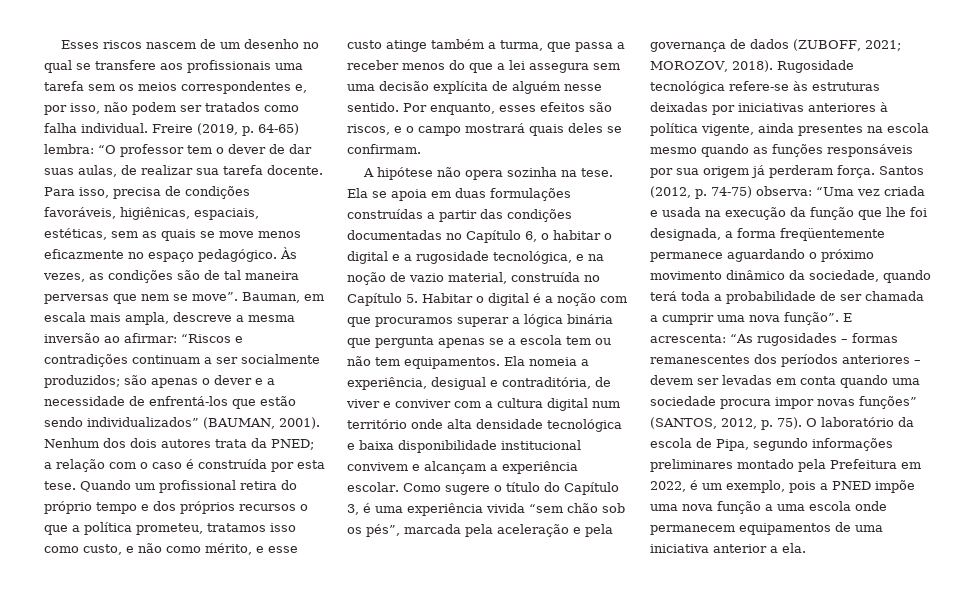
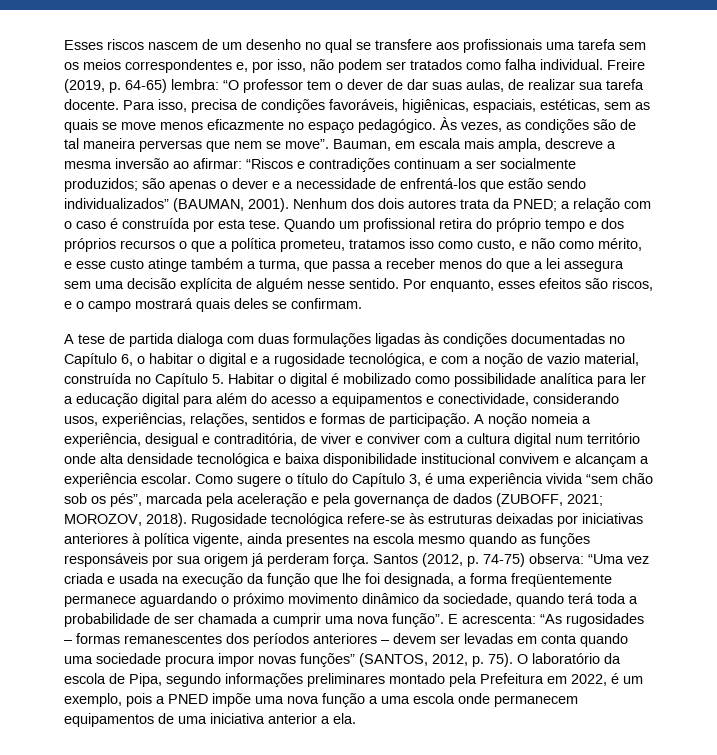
[376,167,613,180] [347,188,571,201] [347,209,503,222] hipótese não opera sozinha na tese. Ela se apoia em duas formulações construídas a partir das -> [78,333,439,347] tese de partida dialoga com duas formulações ligadas às
[588,254,604,261] na -> [441,356,481,364] com a
[545,293,627,306] [347,314,613,327] [347,335,611,348] [347,356,525,369] a noção com que procuramos superar a lógica binária que pergunta apenas se a escola tem ou não tem equipamentos. Ela -> [343,373,646,387] [64,393,619,407] [64,413,527,427] mobilizado como possibilidade analítica para ler a educação digital para além do acesso a equipamentos e conectividade, considerando usos, experiências, relações, sentidos e formas de participação. A noção

